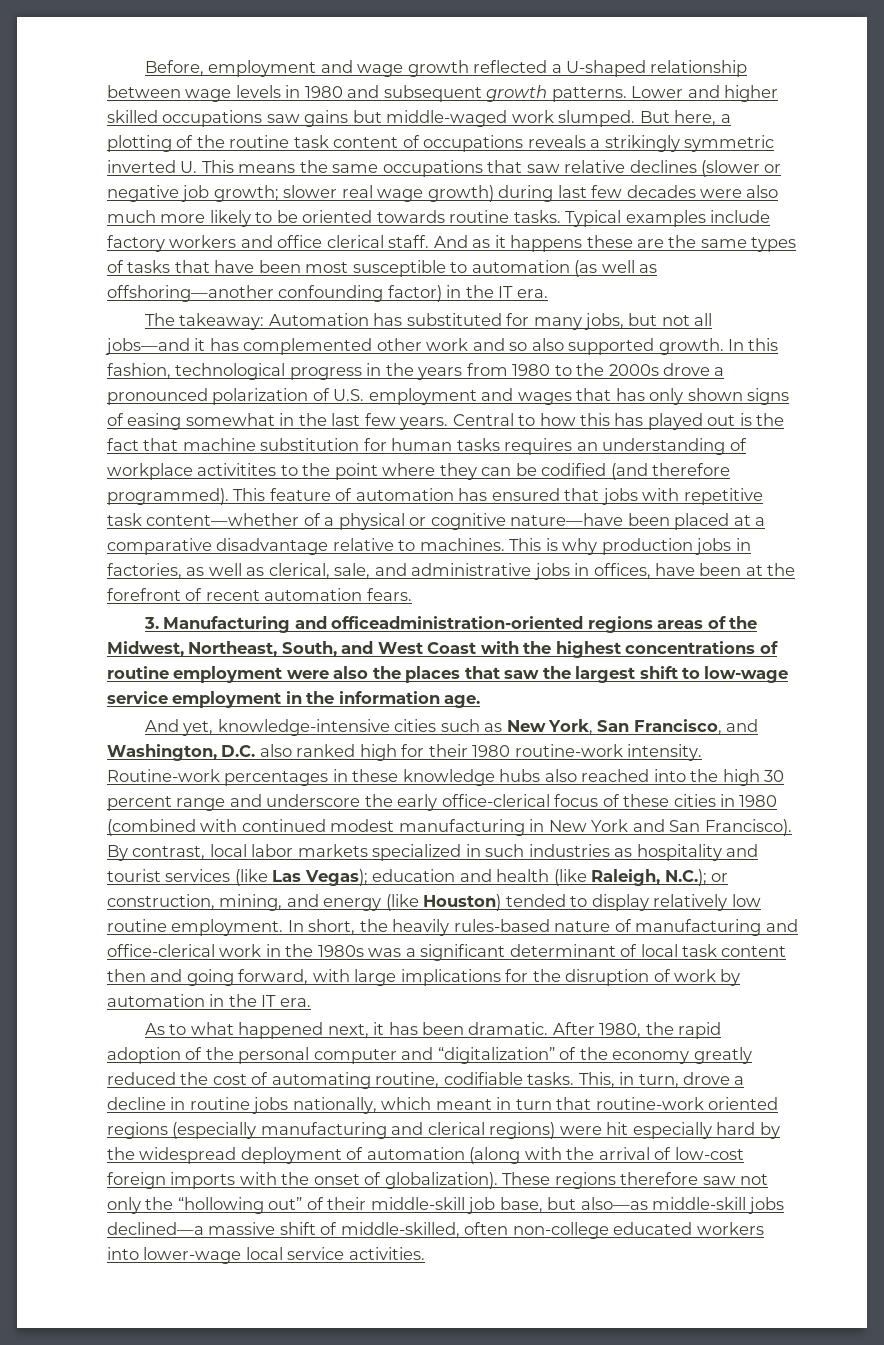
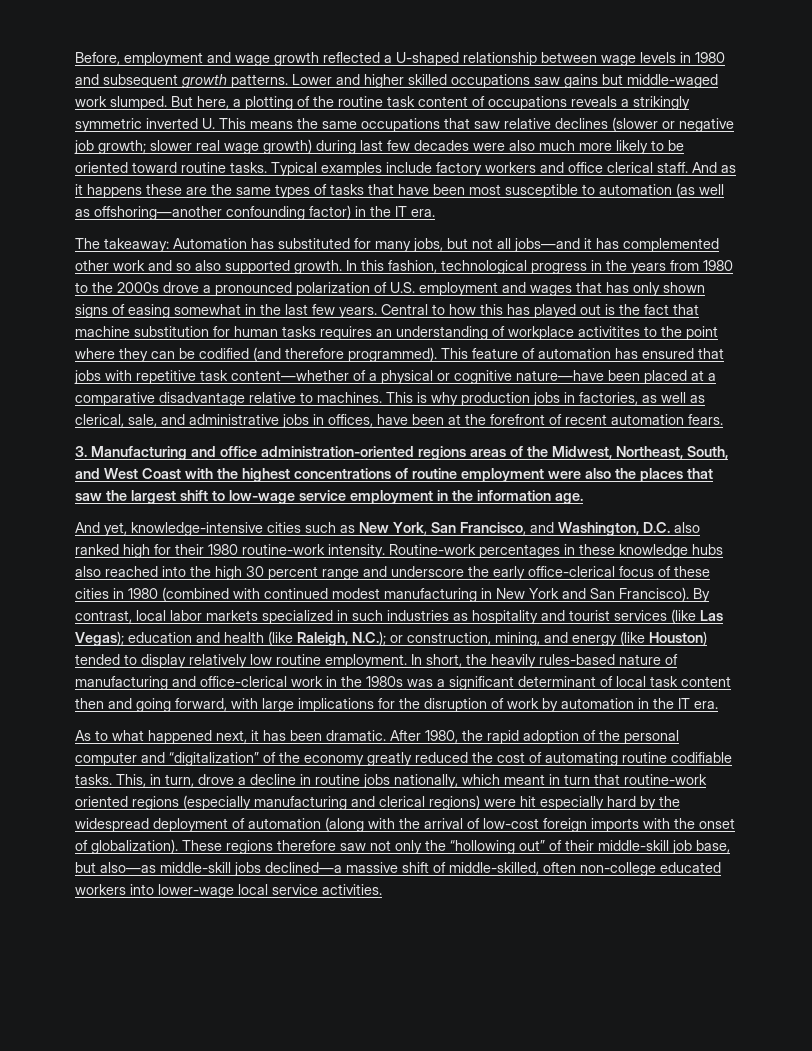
[376,210,445,223] towards -> [132,162,177,173] toward
[331,616,584,629] officeadministration-oriented -> [220,446,414,457] office administration-oriented
[375,1072,440,1088] routine, -> [622,752,667,763] routine

